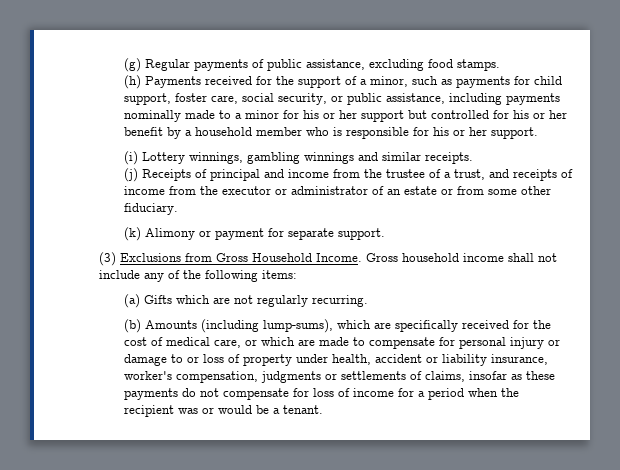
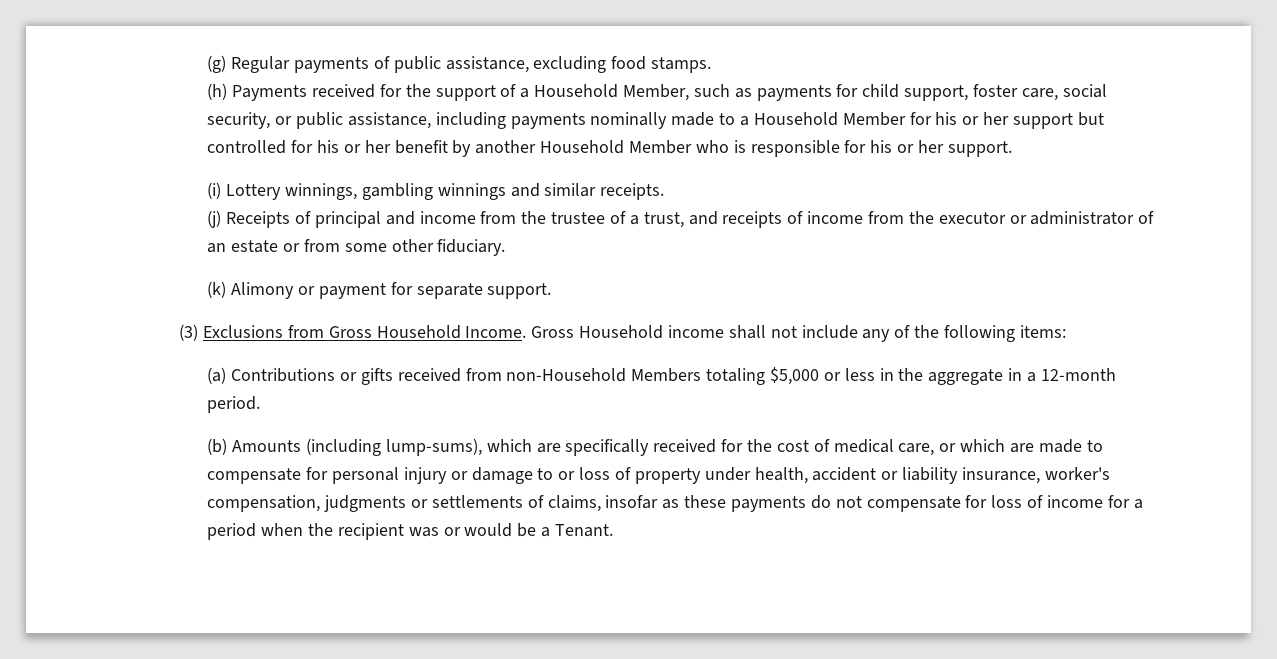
[370,76,409,87] minor, -> [534,84,689,101] Household Member,
[245,110,280,119] minor -> [753,112,906,126] Household Member
[185,127,303,136] a household member -> [475,140,692,154] another Household Member
[401,253,459,262] household -> [579,325,664,339] Household
[144,295,369,307] Gifts which are not regularly recurring. -> [231,367,1116,385] [207,396,261,413] Contributions or gifts received from non-Household Members totaling $5,000 or less in the aggregate in a 12-month period.
[283,405,324,414] tenant. -> [554,524,613,537] Tenant.

